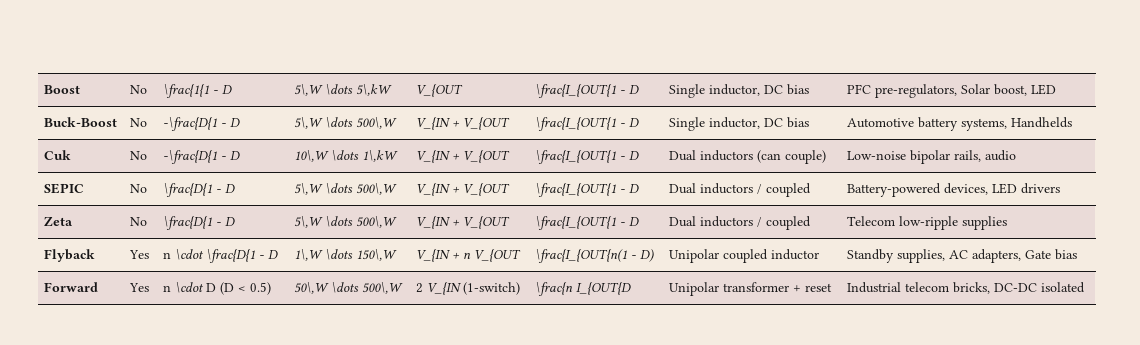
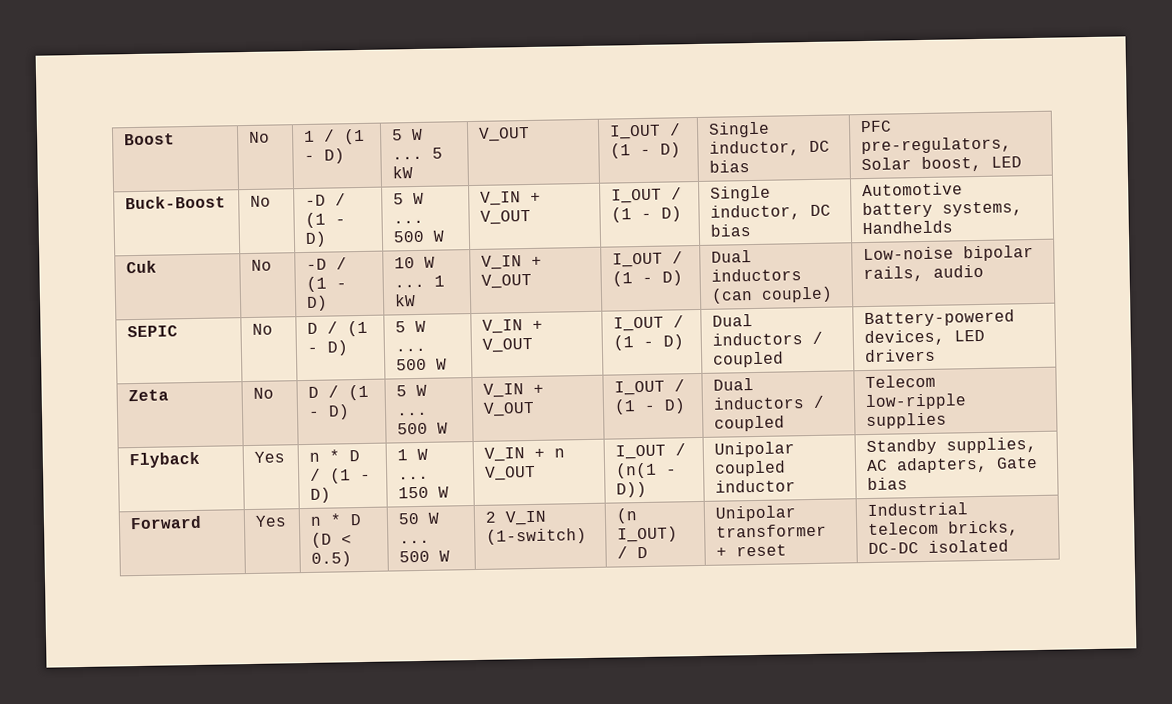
[163,84,233,98] [294,84,393,96] [416,84,464,98] [535,84,640,98] \frac{1{1 - D | 5\,W \dots 5\,kW | V_{OUT | \frac{I_{OUT{1 - D -> [304,128,366,145] [304,148,346,164] [392,128,424,141] [392,147,444,160] [392,166,414,179] [478,126,531,142] [609,123,682,140] [610,142,682,159] 1 / (1 - D) | 5 W ... 5 kW | V_OUT | I_OUT / (1 - D)
[163,117,241,131] [294,117,398,129] [416,117,511,131] [535,117,640,131] -\frac{D{1 - D | 5\,W \dots 500\,W | V_{IN + V_{OUT | \frac{I_{OUT{1 - D -> [305,193,347,206] [305,212,347,228] [305,231,328,247] [393,192,425,205] [393,219,425,224] [393,230,446,243] [480,191,542,206] [480,209,532,225] [611,187,683,204] [611,206,683,223] -D / (1 - D) | 5 W ... 500 W | V_IN + V_OUT | I_OUT / (1 - D)
[163,150,241,164] [294,150,399,162] [416,150,511,164] [535,150,640,164] -\frac{D{1 - D | 10\,W \dots 1\,kW | V_{IN + V_{OUT | \frac{I_{OUT{1 - D -> [306,257,348,270] [306,276,348,292] [306,295,329,311] [394,256,436,269] [394,275,446,288] [394,294,417,307] [481,255,543,270] [481,273,533,289] [612,251,684,268] [612,270,684,287] -D / (1 - D) | 10 W ... 1 kW | V_IN + V_OUT | I_OUT / (1 - D)
[163,183,236,197] [294,183,398,195] [416,183,511,197] [535,183,640,197] \frac{D{1 - D | 5\,W \dots 500\,W | V_{IN + V_{OUT | \frac{I_{OUT{1 - D -> [307,320,369,337] [307,340,350,356] [395,320,427,333] [395,347,427,352] [396,358,448,371] [482,319,544,334] [482,337,534,353] [613,315,685,332] [613,334,685,351] D / (1 - D) | 5 W ... 500 W | V_IN + V_OUT | I_OUT / (1 - D)
[163,216,236,230] [294,216,398,228] [416,216,511,230] [535,216,640,230] \frac{D{1 - D | 5\,W \dots 500\,W | V_{IN + V_{OUT | \frac{I_{OUT{1 - D -> [308,384,370,401] [309,404,351,420] [396,384,428,397] [397,411,429,416] [397,422,449,435] [483,383,545,398] [483,401,536,417] [614,379,686,396] [614,398,687,415] D / (1 - D) | 5 W ... 500 W | V_IN + V_OUT | I_OUT / (1 - D)
[175,249,279,263] [294,249,398,261] [416,249,522,263] [535,249,655,263] \cdot \frac{D{1 - D | 1\,W \dots 150\,W | V_{IN + n V_{OUT | \frac{I_{OUT{n(1 - D) -> [329,449,361,462] [310,468,372,484] [310,487,332,503] [397,448,429,461] [398,475,430,480] [398,486,450,499] [484,447,566,462] [485,465,537,481] [615,443,687,460] [615,462,678,479] [616,481,648,498] * D / (1 - D) | 1 W ... 150 W | V_IN + n V_OUT | I_OUT / (n(1 - D))
[175,282,205,293] \cdot -> [330,513,343,526] *
[294,282,404,294] 50\,W \dots 500\,W -> [398,512,441,525] [399,539,431,544] [399,550,451,563] 50 W ... 500 W
[427,282,463,296] V_{IN -> [505,510,548,526] V_IN
[535,282,632,296] \frac{n I_{OUT{D -> [616,508,639,524] [617,526,679,543] [617,546,649,559] (n I_OUT) / D

